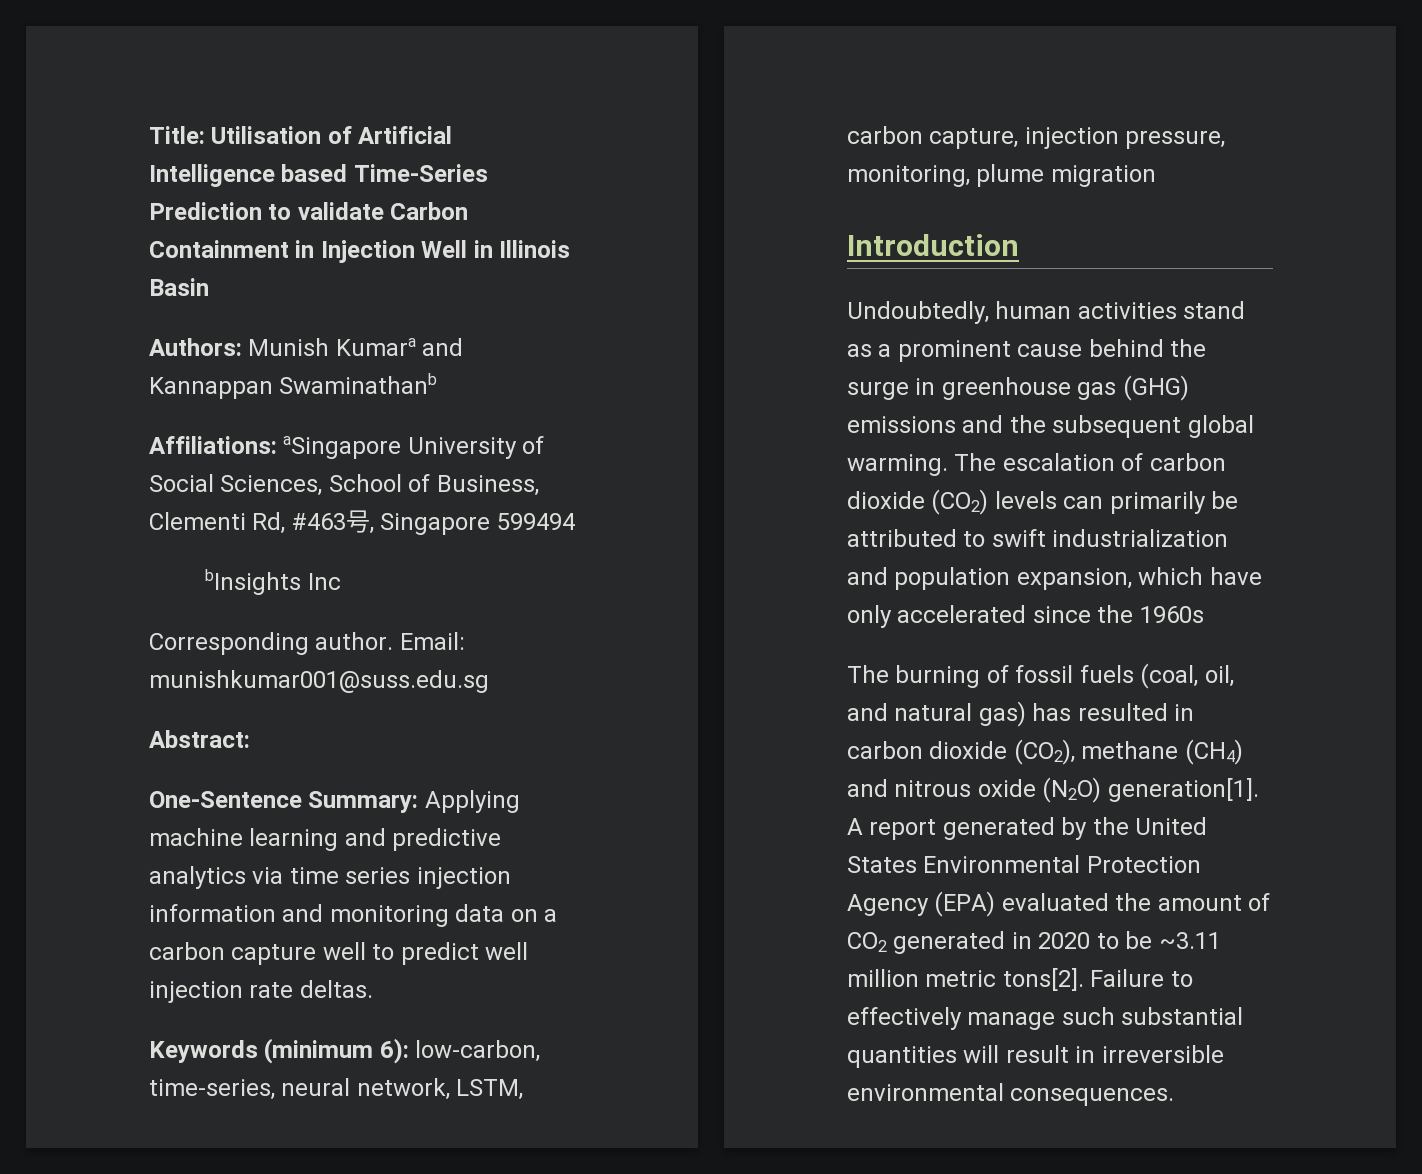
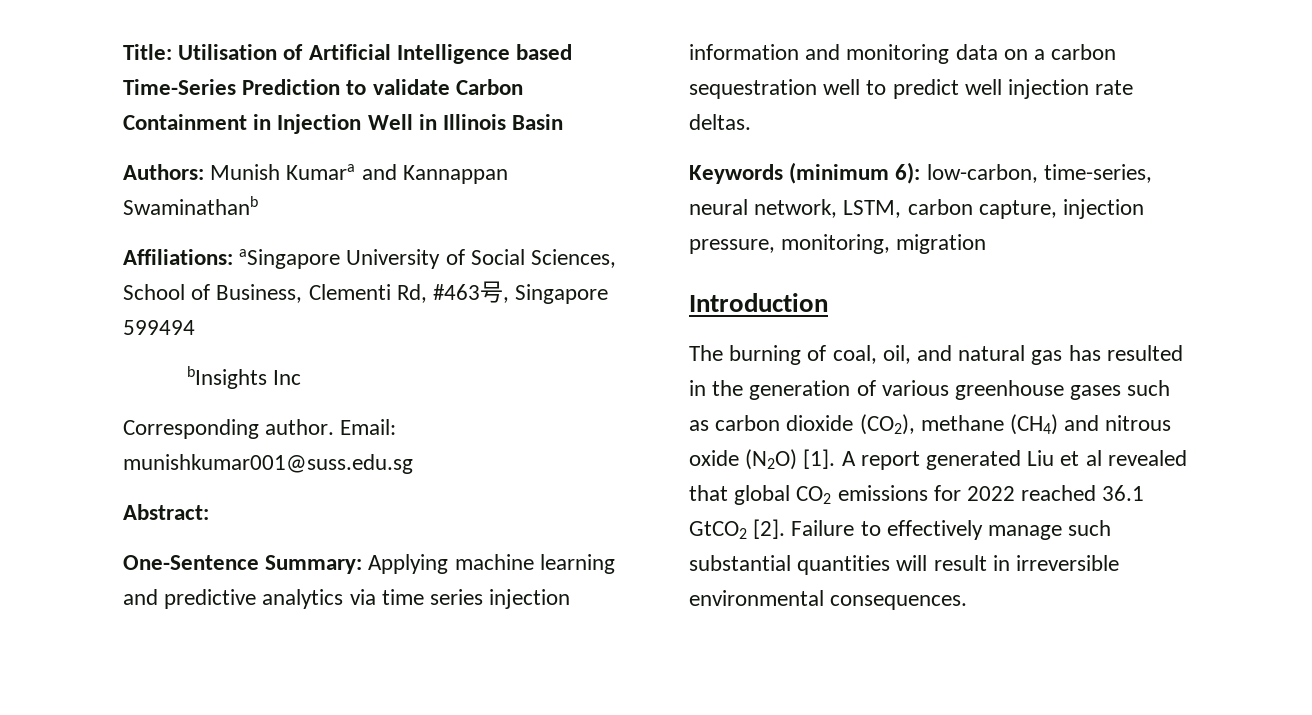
[231,944,317,965] capture -> [689,79,817,99] sequestration
[976,164,1045,187] plume -> (891, 244) none
[847,301,1246,324] [847,339,1207,362] [847,375,1189,401] [847,415,1254,438] [847,453,1226,476] [847,489,1239,515] [847,529,1229,547] [847,567,1262,590] [847,605,1204,628] // Undoubtedly, human activities stand as a prominent cause behind the surge in greenhouse gas (GHG) emissions and the subsequent global warming. The escalation of carbon dioxide (CO2) levels can primarily be attributed to swift industrialization and population expansion, which have only accelerated since the 1960s -> (828, 302) none
[1015,663,1199,689] fossil fuels (coal, -> [832,345,877,364] coal,
[978,701,1026,727] gas) -> [1031,350,1063,365] gas
(1195, 712) none -> [712,380,1171,400] [689,420,709,431] the generation of various greenhouse gases such as
[1107,778,1259,802] generation[1]. -> [803,449,836,469] [1].
[1061,817,1208,840] [847,855,1201,873] [847,891,1271,917] [847,931,1221,954] [847,968,1084,991] by the United States Environmental Protection Agency (EPA) evaluated the amount of CO2 generated in 2020 to be ~3.11 million metric tons[2]. -> [1027,450,1187,466] [689,485,1145,505] [689,519,786,539] Liu et al revealed that global CO2 emissions for 2022 reached 36.1 GtCO2 [2].

